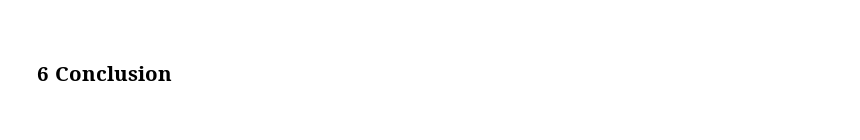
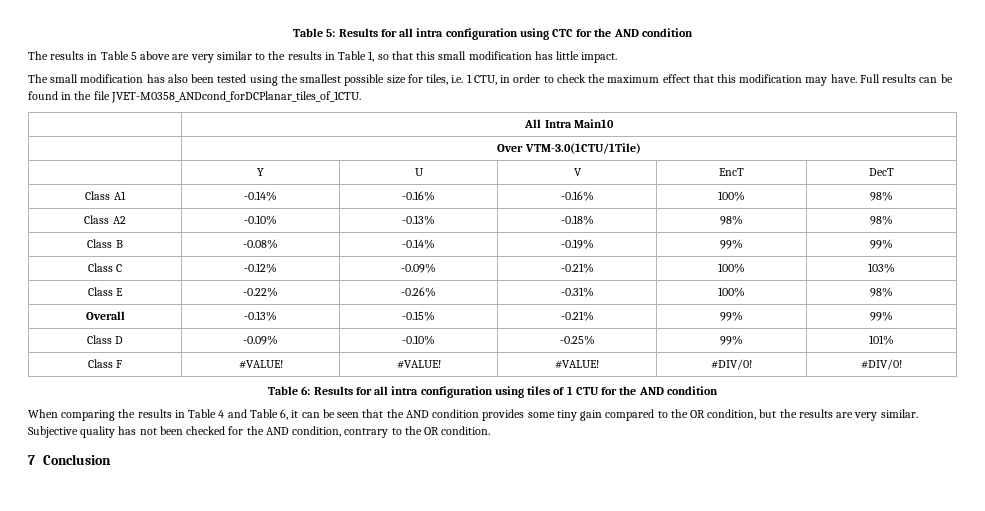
[37,67,48,81] 6 -> [293,28,693,40] [28,51,618,63] [28,74,953,86] [28,91,361,103] [524,119,614,128] [497,143,641,154] [257,168,264,176] [414,168,424,176] [573,168,582,176] [719,168,744,176] [869,168,894,176] [85,191,126,200] [244,191,277,201] [402,191,436,201] [560,191,594,201] [718,191,745,201] [870,191,893,201] [84,215,126,224] [244,215,277,225] [402,215,436,225] [560,215,594,225] [720,215,743,225] [870,215,893,225] [87,239,123,248] [243,239,278,249] [402,239,436,249] [560,239,594,249] [720,239,743,249] [870,239,893,249] [87,263,123,272] [244,263,277,273] [401,263,437,273] [560,263,594,273] [718,263,745,273] [868,263,895,273] [87,287,124,296] [243,287,278,297] [401,287,437,297] [560,287,594,297] [718,287,745,297] [870,287,893,297] [85,311,125,320] [244,311,277,321] [402,311,436,321] [560,311,594,321] [720,311,743,321] [870,311,893,321] [86,335,124,344] [243,335,278,345] [402,335,436,345] [559,335,595,345] [720,335,743,345] [869,335,894,345] [87,359,123,368] [238,360,283,369] [396,360,441,369] [555,360,599,369] [711,359,752,370] [861,359,902,370] [268,386,718,398] [28,409,918,421] [28,426,491,438] [28,455,35,465] Table 5: Results for all intra configuration using CTC for the AND condition // The results in Table 5 above are very similar to the results in Table 1, so that this small modification has little impact. // The small modification has also been tested using the smallest possible size for tiles, i.e. 1 CTU, in order to check the maximum effect that this modification may have. Full results can be found in the file JVET-M0358_ANDcond_forDCPlanar_tiles_of_1CTU. // | All Intra Main10 // | Over VTM-3.0(1CTU/1Tile) // | Y | U | V | EncT | DecT // Class A1 | -0.14% | -0.16% | -0.16% | 100% | 98% // Class A2 | -0.10% | -0.13% | -0.18% | 98% | 98% // Class B | -0.08% | -0.14% | -0.19% | 99% | 99% // Class C | -0.12% | -0.09% | -0.21% | 100% | 103% // Class E | -0.22% | -0.26% | -0.31% | 100% | 98% // Overall | -0.13% | -0.15% | -0.21% | 99% | 99% // Class D | -0.09% | -0.10% | -0.25% | 99% | 101% // Class F | #VALUE! | #VALUE! | #VALUE! | #DIV/0! | #DIV/0! // Table 6: Results for all intra configuration using tiles of 1 CTU for the AND condition // When comparing the results in Table 4 and Table 6, it can be seen that the AND condition provides some tiny gain compared to the OR condition, but the results are very similar. Subjective quality has not been checked for the AND condition, contrary to the OR condition. // 7

